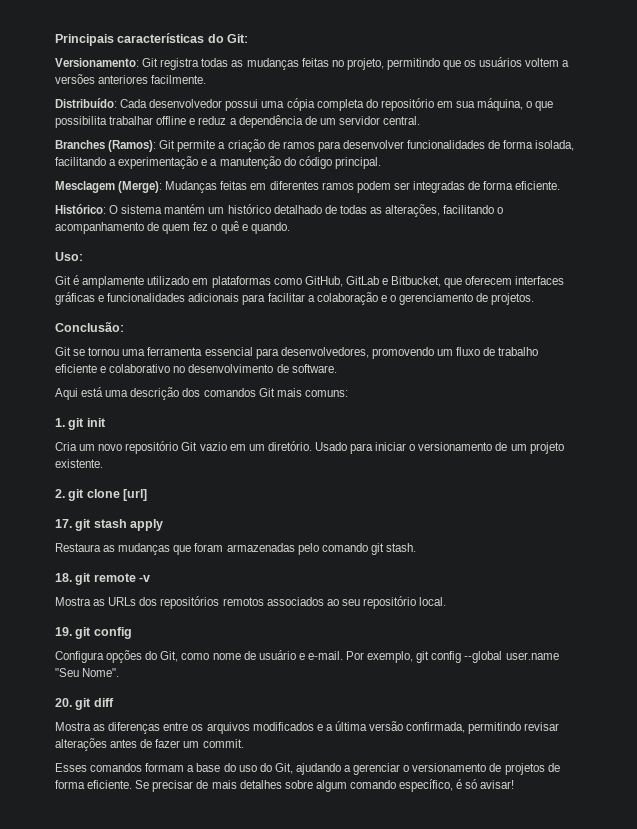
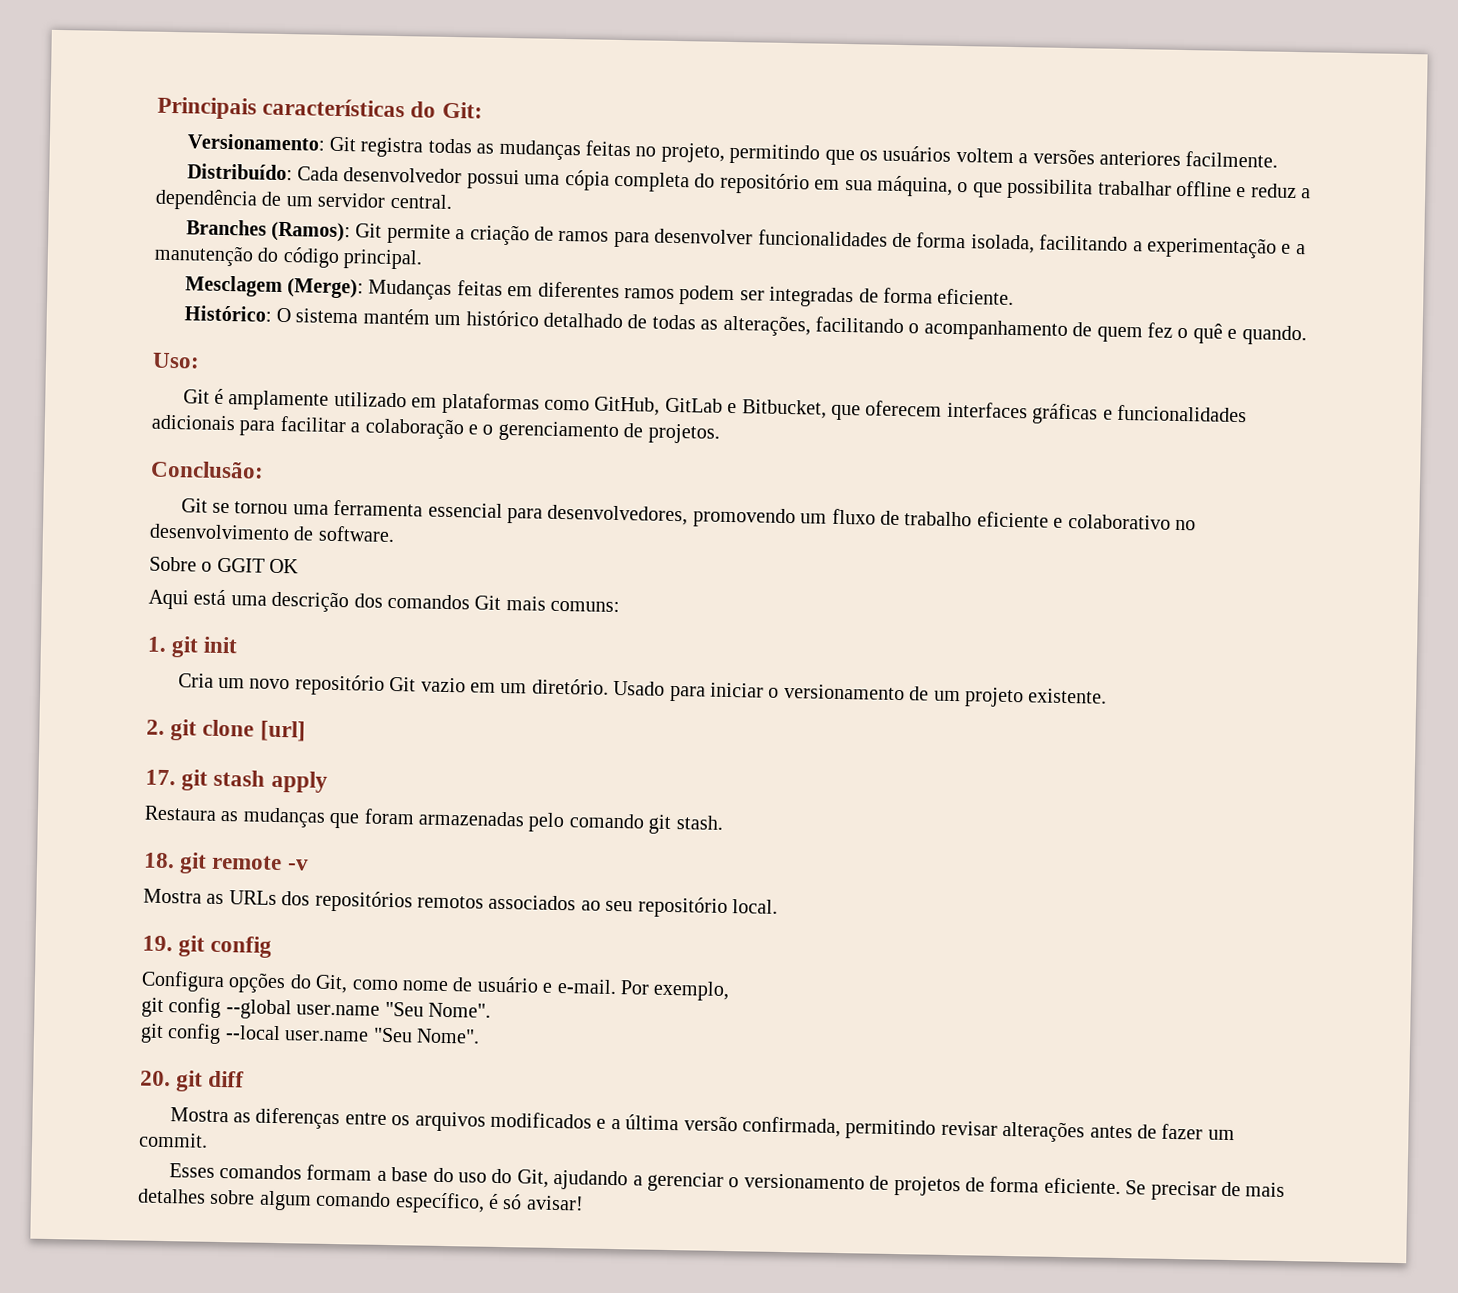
(337, 368) none -> [149,556,300,574] // Sobre o GGIT OK
(414, 657) none -> (731, 991) //
(120, 672) none -> [140,1023,480,1045] // git config --local user.name "Seu Nome".

